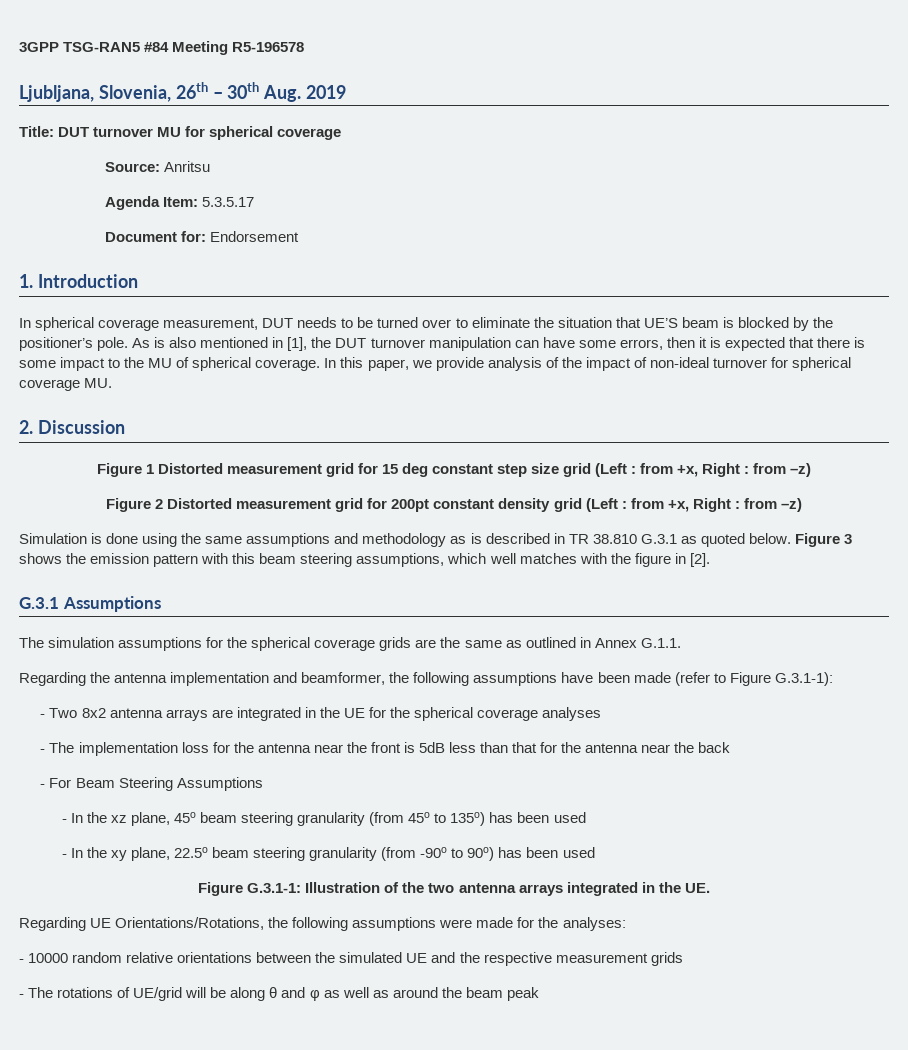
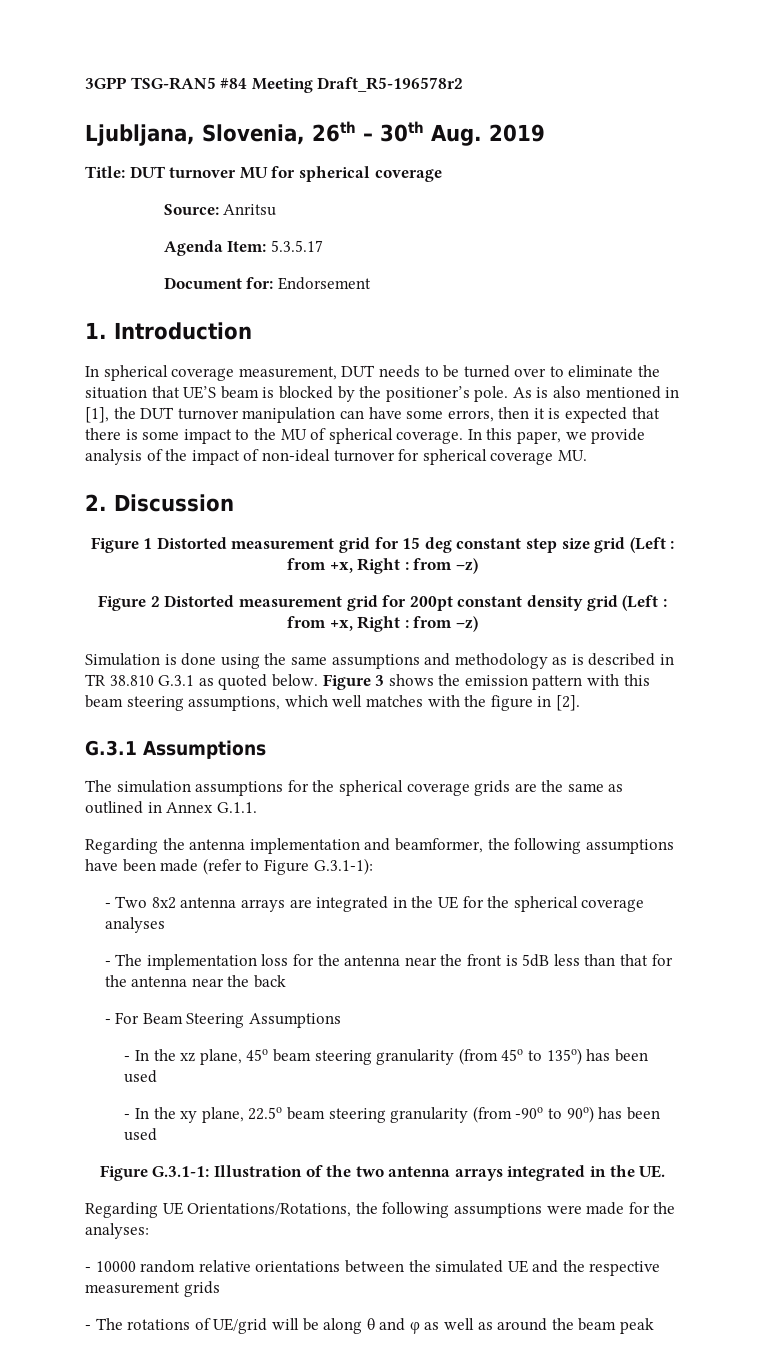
[232,42,305,52] R5-196578 -> [317,77,464,92] Draft_R5-196578r2

